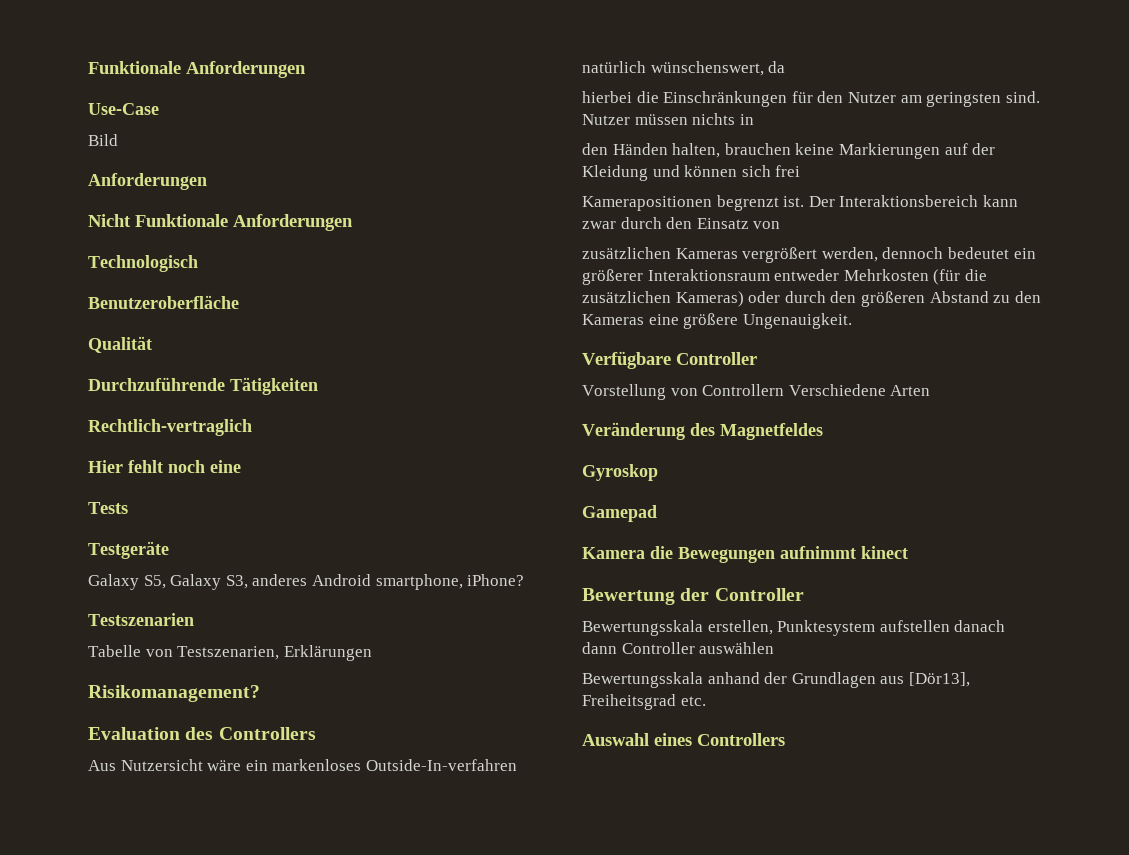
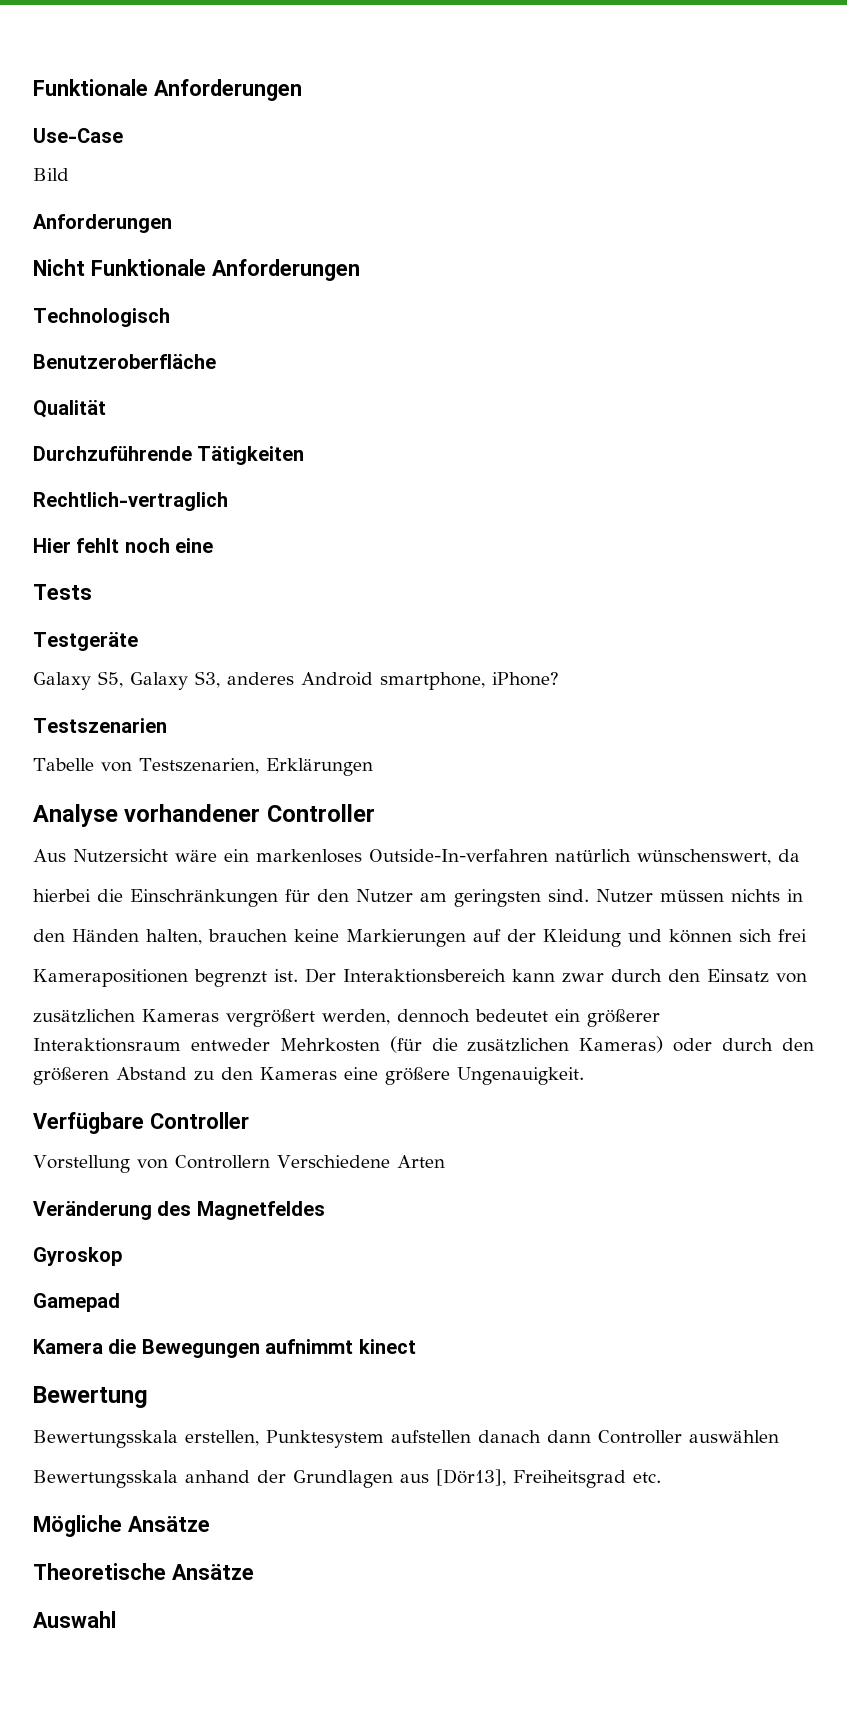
[88,685,260,702] [88,727,316,740] Risikomanagement? // Evaluation des Controllers -> [33,804,375,827] Analyse vorhandener Controller
[680,588,804,601] der Controller -> (148, 1397) none
(706, 701) none -> [33,1515,210,1537] [33,1563,254,1580] // Mögliche Ansätze // Theoretische Ansätze
[654,733,785,746] eines Controllers -> (116, 1619) none

